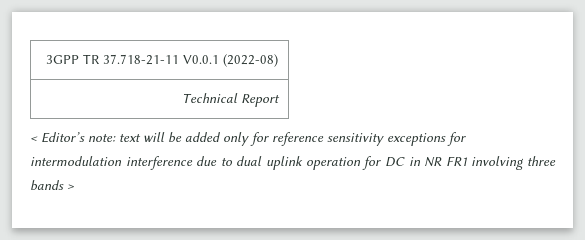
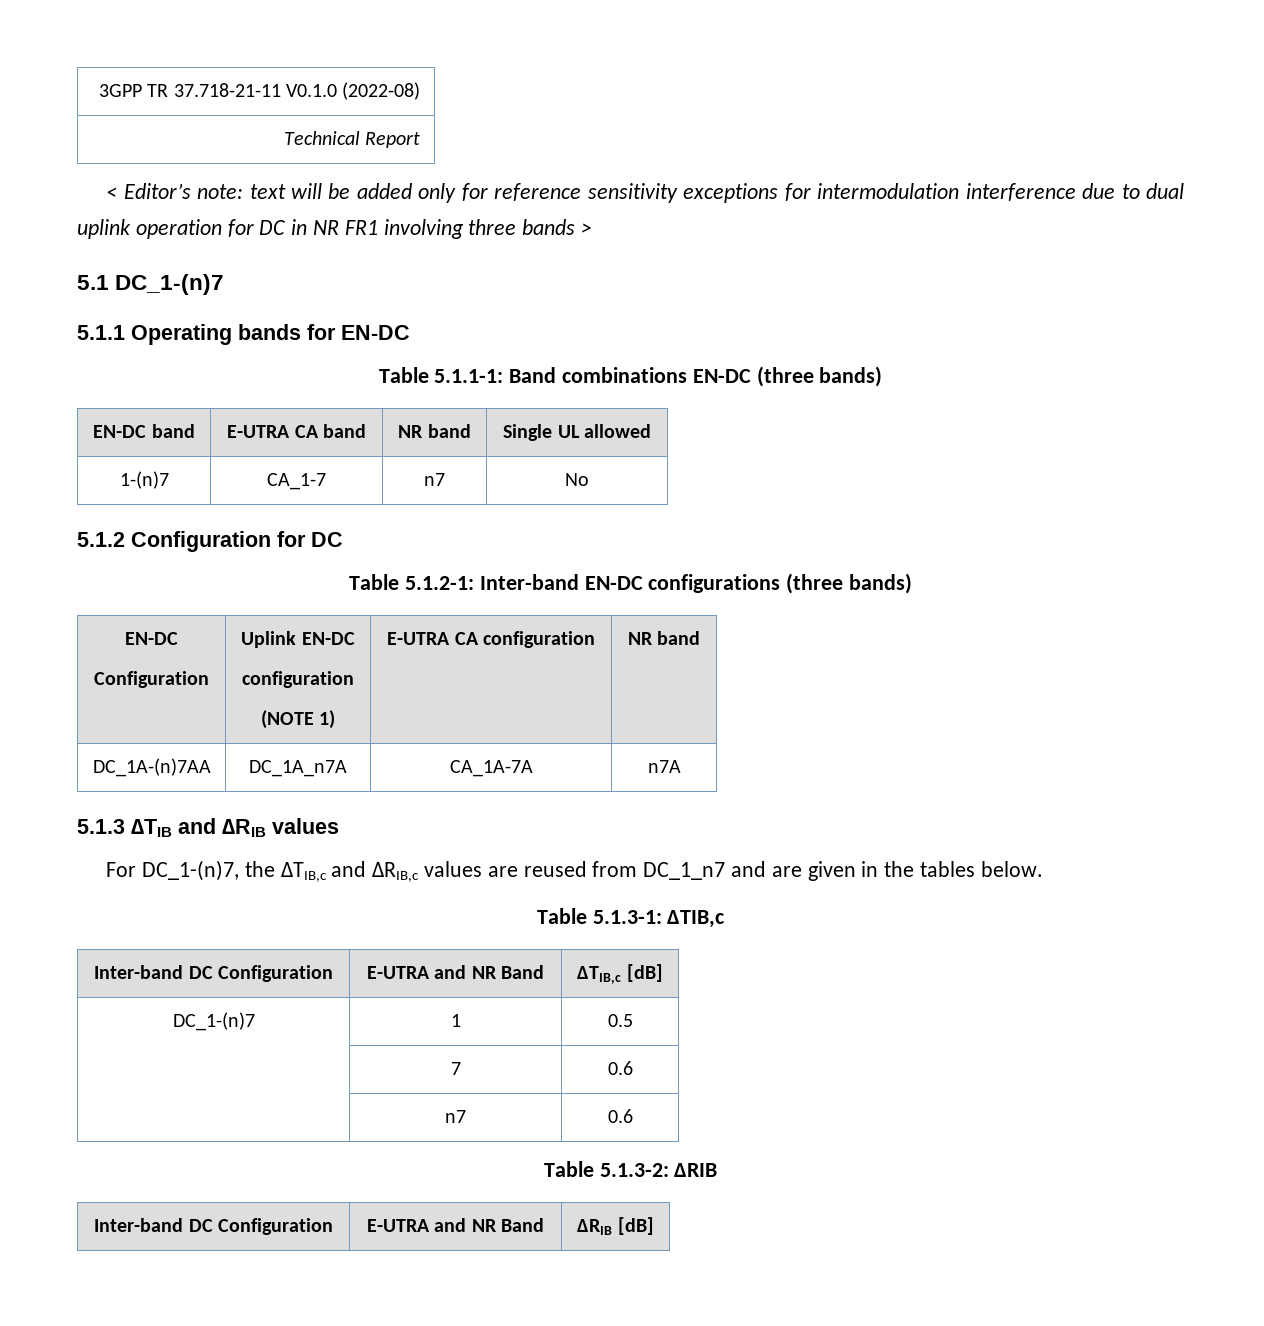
[183,55,220,64] V0.0.1 -> [286,84,338,97] V0.1.0
(74, 187) none -> [77,274,225,295] [77,324,410,345] [378,366,883,387] [93,424,195,438] [227,424,366,438] [398,424,471,438] [503,424,651,441] [119,471,169,489] [267,473,326,490] [424,473,445,486] [565,473,589,486] [77,531,343,552] [349,573,912,594] [125,632,178,645] [94,671,209,688] [241,631,355,648] [242,671,354,688] [260,710,336,729] [387,631,595,648] [627,631,701,645] [92,758,211,777] [249,760,347,777] [449,760,533,777] [647,760,681,773] [77,818,339,837] [106,860,1043,882] [536,908,725,928] [94,965,333,982] [367,965,544,979] [577,964,663,984] [172,1012,255,1031] [450,1014,461,1027] [607,1014,633,1027] [450,1062,461,1075] [607,1061,633,1075] [445,1110,466,1123] [607,1109,633,1123] [543,1161,718,1177] [94,1218,333,1235] [367,1218,544,1232] [577,1217,654,1235] // 5.1 DC_1-(n)7 // 5.1.1 Operating bands for EN-DC // Table 5.1.1-1: Band combinations EN-DC (three bands) // EN-DC band | E-UTRA CA band | NR band | Single UL allowed // 1-(n)7 | CA_1-7 | n7 | No // 5.1.2 Configuration for DC // Table 5.1.2-1: Inter-band EN-DC configurations (three bands) // EN-DC // Configuration | Uplink EN-DC // configuration // (NOTE 1) | E-UTRA CA configuration | NR band // DC_1A-(n)7AA | DC_1A_n7A | CA_1A-7A | n7A // 5.1.3 ∆TIB and ∆RIB values // For DC_1-(n)7, the ΔTIB,c and ΔRIB,c values are reused from DC_1_n7 and are given in the tables below. // Table 5.1.3-1: ΔTIB,c // Inter-band DC Configuration | E-UTRA and NR Band | ΔTIB,c [dB] // DC_1-(n)7 | 1 | 0.5 // | 7 | 0.6 // | n7 | 0.6 // Table 5.1.3-2: ΔRIB // Inter-band DC Configuration | E-UTRA and NR Band | ΔRIB [dB]

